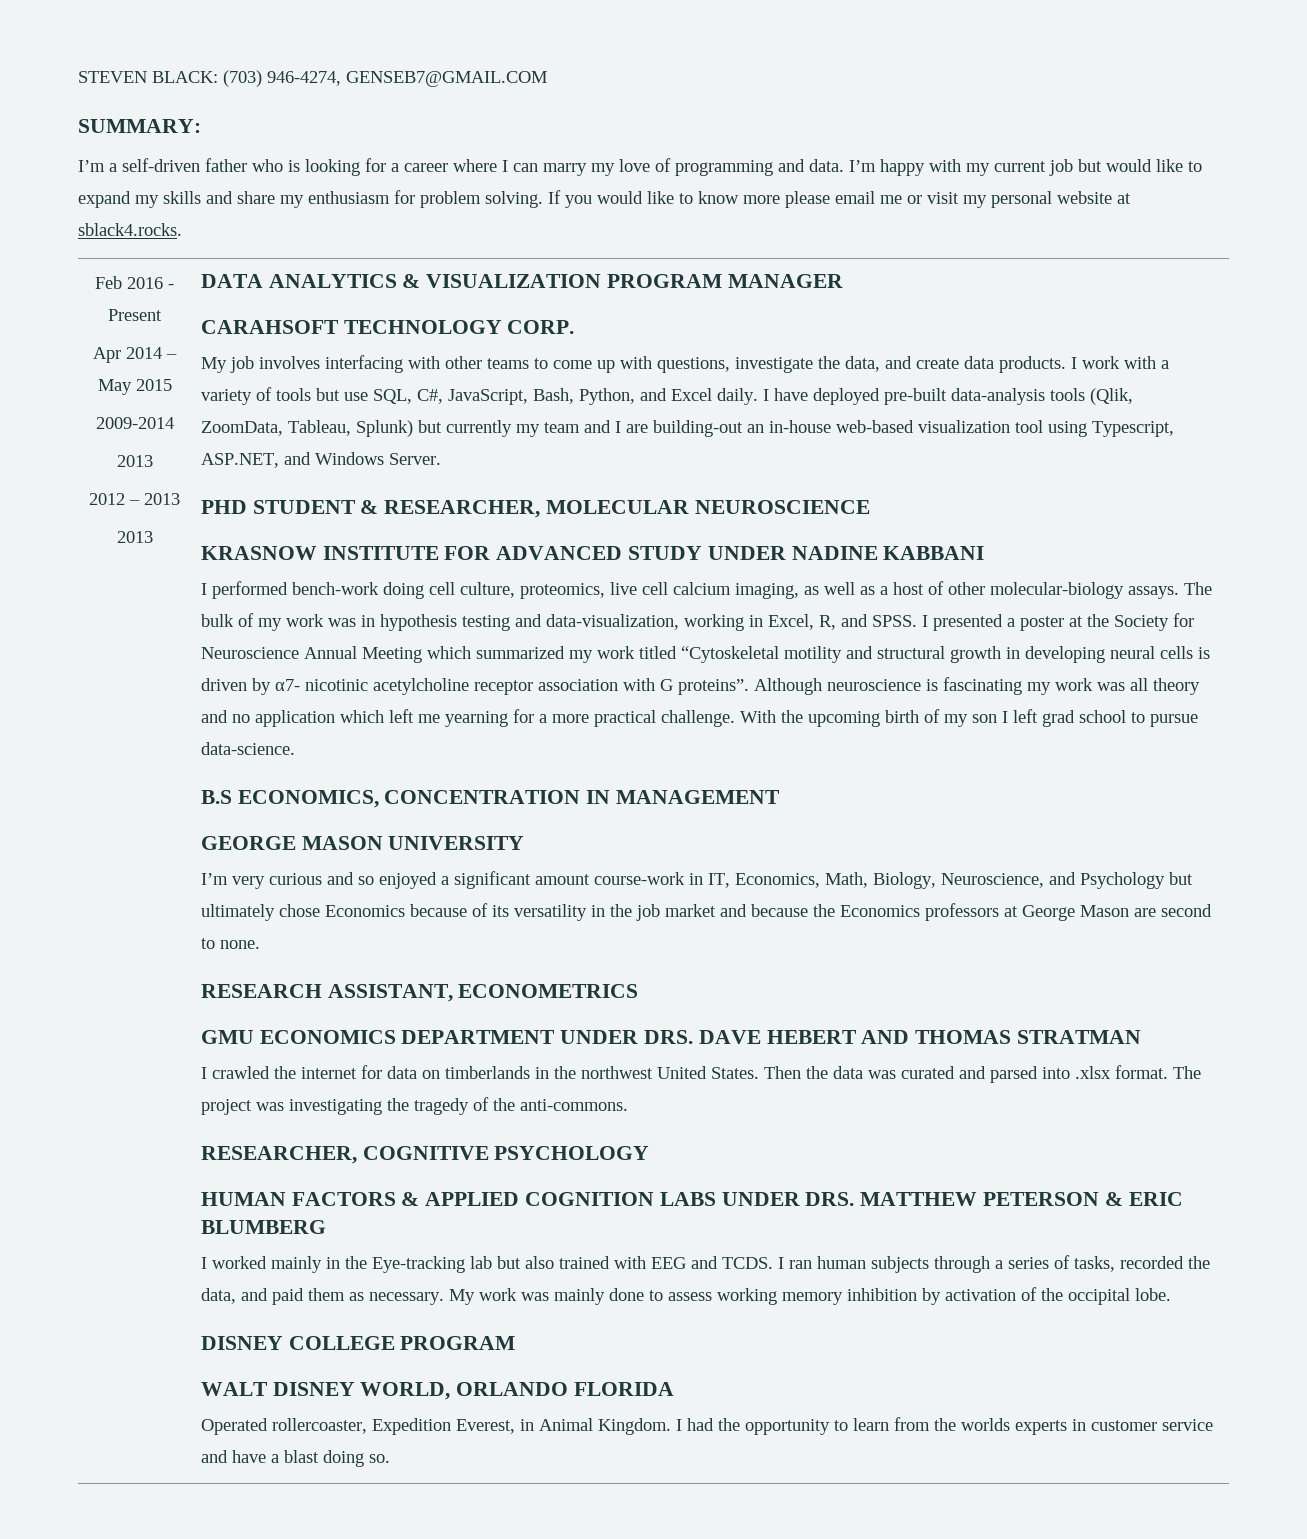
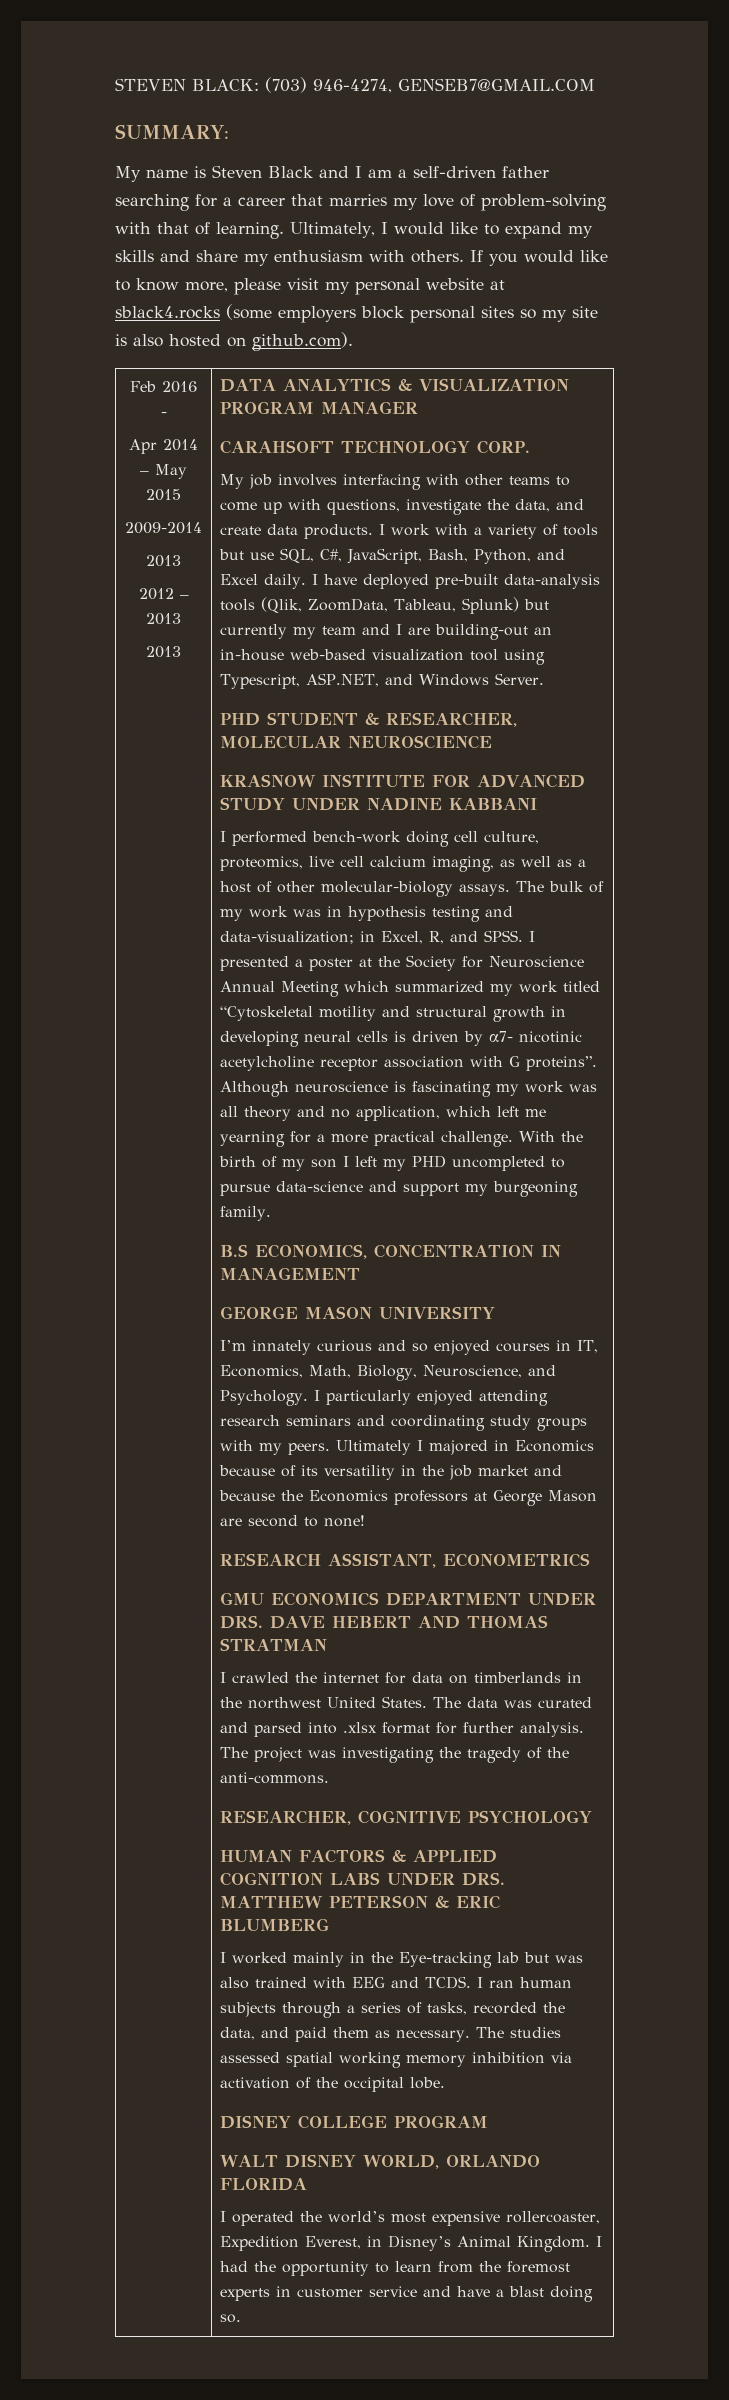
[78,158,1102,176] I’m a self-driven father who is looking for a career where I can marry my love of programming and data. I’m happy with my current job but -> [115,165,549,182] [115,194,606,211] [115,222,388,239] My name is Steven Black and I am a self-driven father searching for a career that marries my love of problem-solving with that of learning. Ultimately, I
[394,190,543,208] for problem solving. -> [369,250,464,263] with others.
[743,191,922,208] more please email me or -> [185,278,281,295] more, please
[78,223,182,236] sblack4.rocks. -> [115,304,598,323] [115,332,353,351] sblack4.rocks (some employers block personal sites so my site is also hosted on github.com).
[108,309,162,321] Present -> (167, 414) none
[545,614,744,631] data-visualization, working -> [220,931,355,944] data-visualization;
[254,710,335,727] application -> [356,1106,441,1121] application,
[807,711,880,727] upcoming -> (584, 1136) none
[1041,710,1198,727] [200,742,295,755] grad school to pursue data-science. -> [383,1155,566,1171] [220,1181,579,1197] [220,1206,272,1221] my PHD uncompleted to pursue data-science and support my burgeoning family.
[231,876,265,889] very -> [252,1340,312,1355] innately
[440,871,685,889] a significant amount course-work -> [496,1343,551,1352] courses
[1079,872,1193,889] [200,904,320,921] Psychology but ultimately chose -> [220,1390,549,1406] [220,1415,588,1431] [220,1440,510,1455] Psychology. I particularly enjoyed attending research seminars and coordinating study groups with my peers. Ultimately I majored in
[219,940,260,949] none. -> [324,1515,366,1527] none!
[763,1066,828,1079] Then the -> [433,1697,462,1708] The
[1114,1065,1168,1079] format. -> [382,1722,585,1737] format for further analysis.
(521, 1262) none -> [555,1955,584,1963] was
[448,1288,712,1305] My work was mainly done to assess -> [476,2027,562,2038] [220,2052,334,2067] The studies assessed spatial
[921,1288,941,1305] by -> [551,2052,573,2063] via
[200,1418,268,1435] Operated -> [220,2211,501,2226] I operated the world’s most expensive
(534, 1425) none -> [388,2235,452,2251] Disney’s
[960,1418,1010,1431] worlds -> [507,2261,571,2273] foremost

